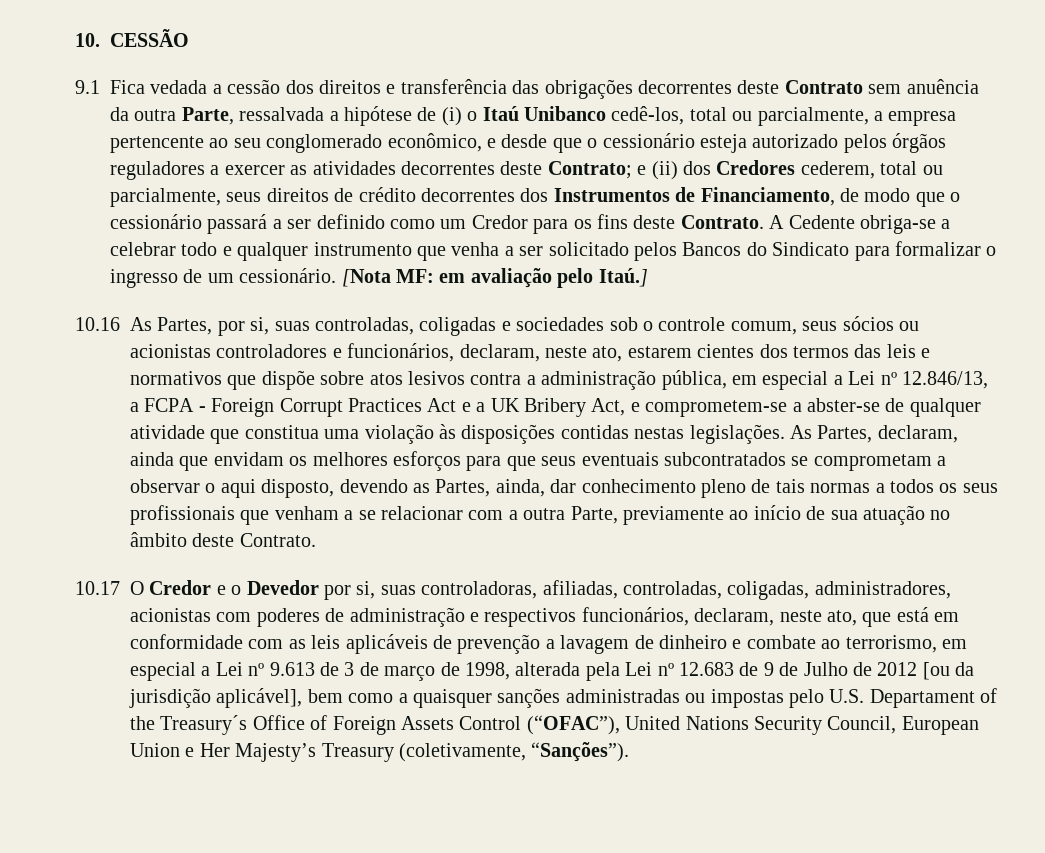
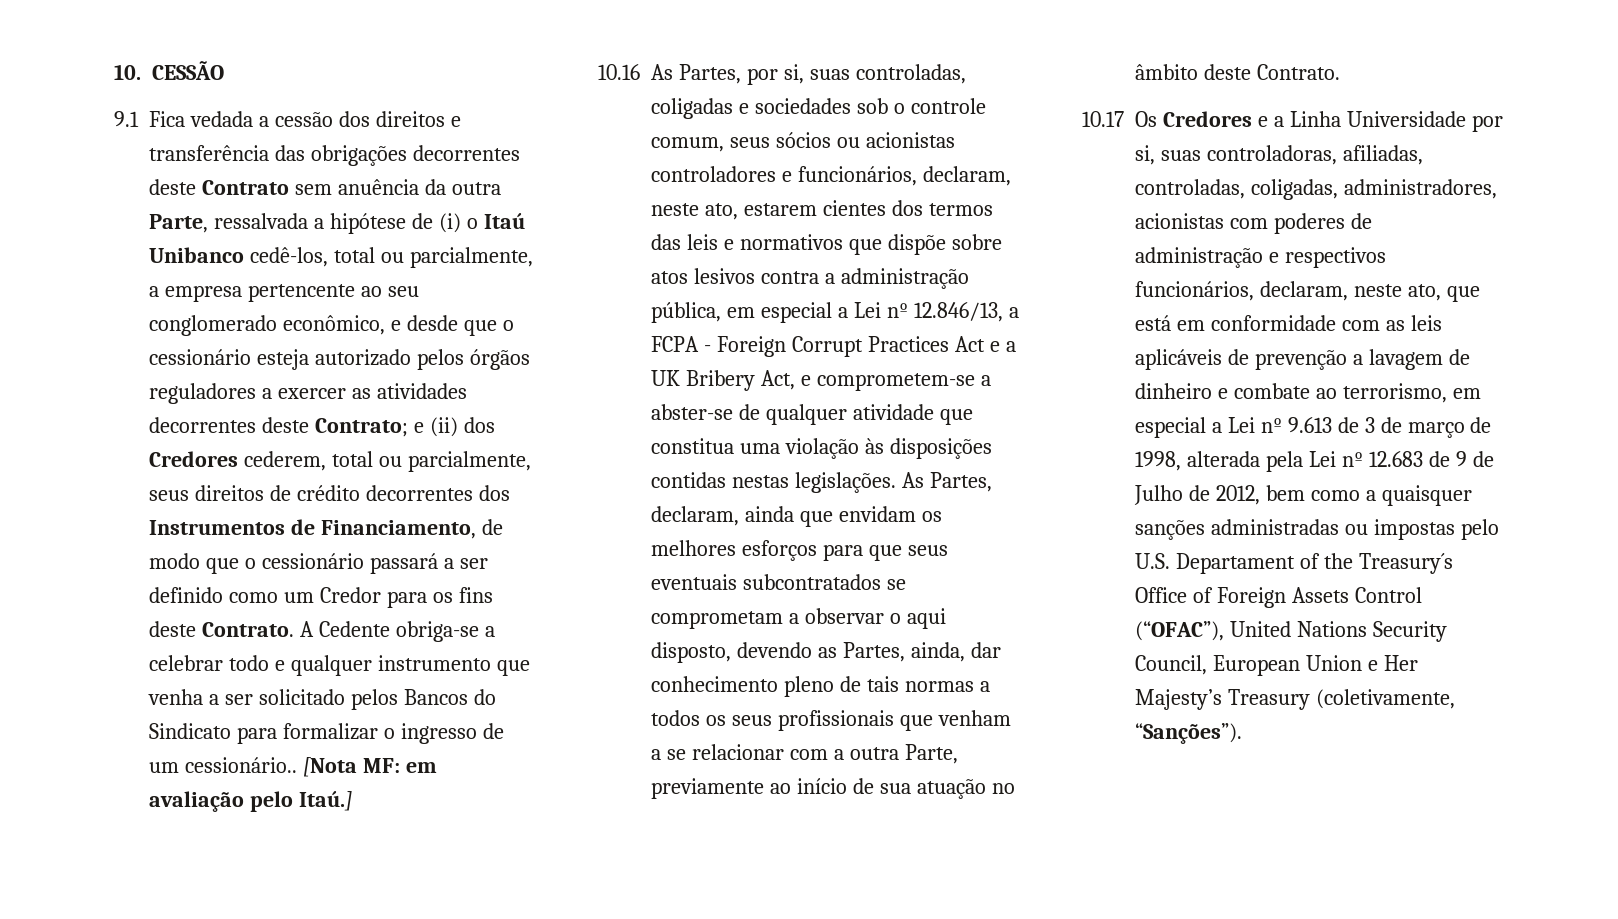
[239,268,337,283] cessionário. -> [184,757,297,773] cessionário..
[130,580,319,595] O Credor e o Devedor -> [1135,111,1466,127] Os Credores e a Linha Universidade
[877,662,975,680] [129,688,303,708] 2012 [ou da jurisdição aplicável], -> [1215,485,1260,505] 2012,

